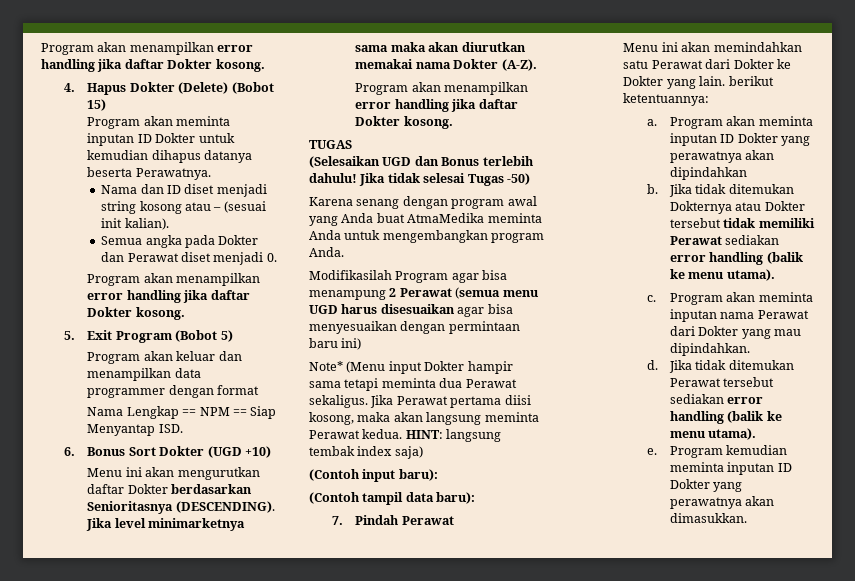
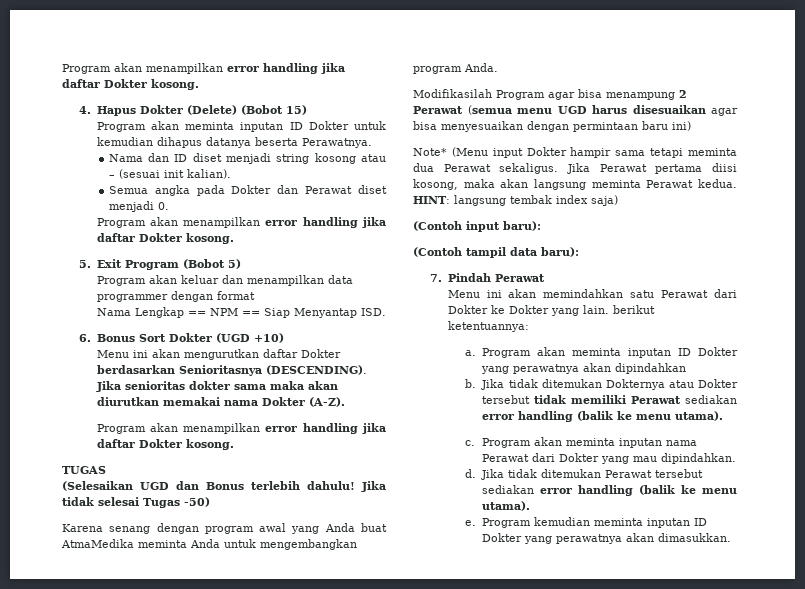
[114,518,246,531] level minimarketnya -> [124,381,230,390] senioritas dokter

